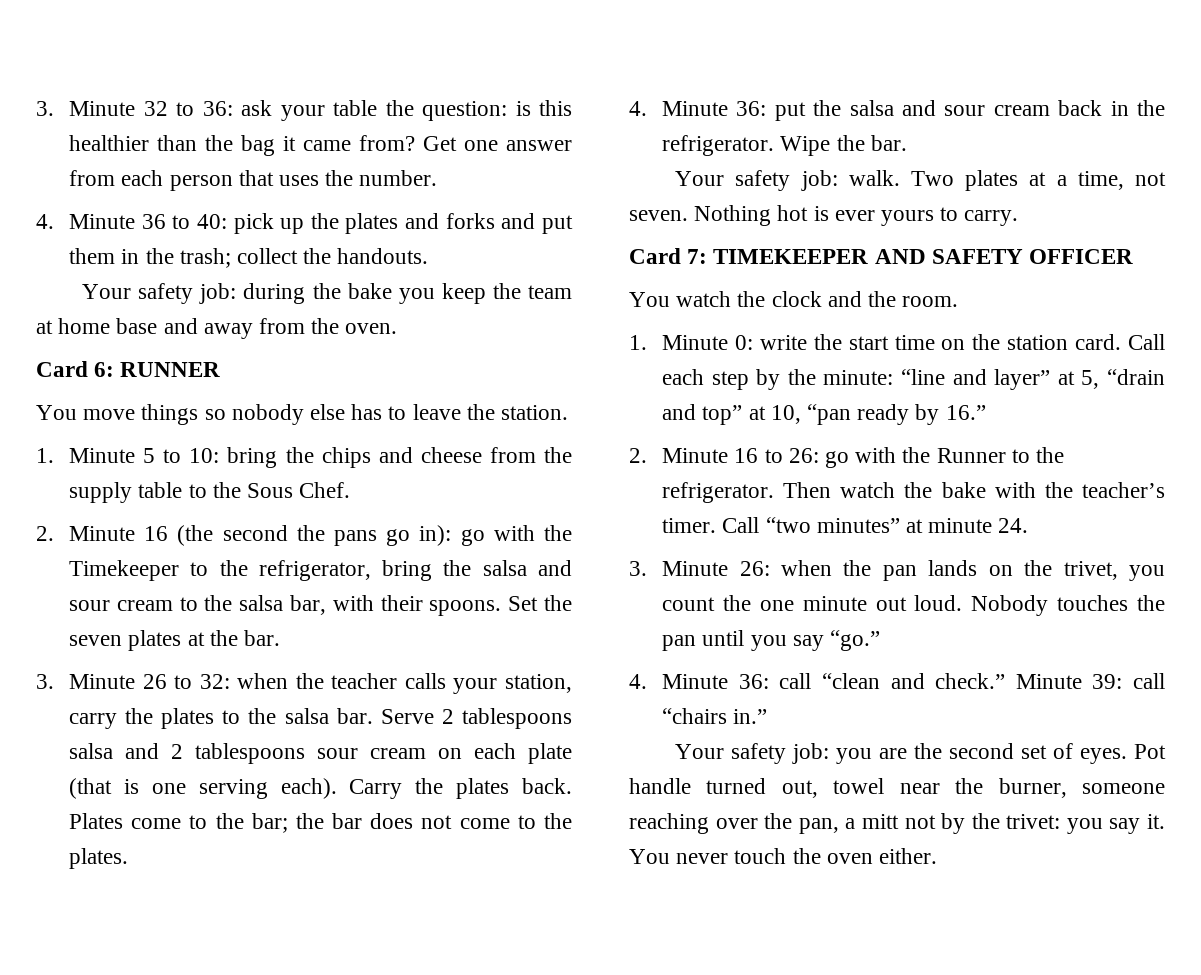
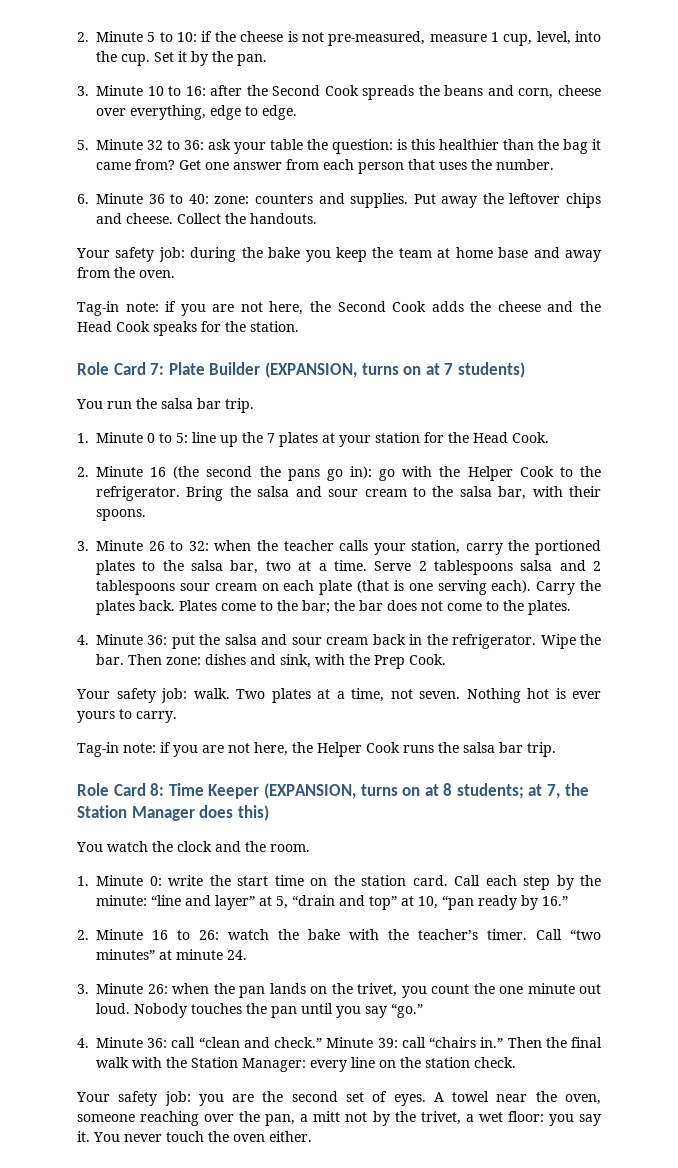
[36,101,54,116] 3. -> [77,31,601,46] [96,51,267,66] [77,85,601,100] [96,105,297,120] [77,140,89,150] 2. Minute 5 to 10: if the cheese is not pre-measured, measure 1 cup, level, into the cup. Set it by the pan. // 3. Minute 10 to 16: after the Second Cook spreads the beans and corn, cheese over everything, edge to edge. // 5.
[36,214,54,229] 4. -> [77,194,89,204] 6.
[233,213,573,234] [69,248,298,268] pick up the plates and forks and put them in the trash; collect -> [214,193,601,208] [96,213,221,224] zone: counters and supplies. Put away the leftover chips and cheese. Collect
[36,361,221,377] [36,404,569,425] [36,447,572,468] [69,482,351,503] Card 6: RUNNER // You move things so nobody else has to leave the station. // 1. Minute 5 to 10: bring the chips and cheese from the supply table to the Sous Chef. -> [77,301,601,316] [77,321,299,336] [77,362,525,378] [76,398,254,413] [77,432,549,447] Tag-in note: if you are not here, the Second Cook adds the cheese and the Head Cook speaks for the station. // Role Card 7: Plate Builder (EXPANSION, turns on at 7 students) // You run the salsa bar trip. // 1. Minute 0 to 5: line up the 7 plates at your station for the Head Cook.
[69,560,433,581] Timekeeper to the refrigerator, bring -> [467,466,602,481] [96,486,224,501] Helper Cook to the refrigerator. Bring
[508,595,572,611] [69,630,280,651] Set the seven plates at the bar. -> (146, 515) none
(154, 716) none -> [534,540,601,555] portioned
[336,708,373,724] bar. -> [230,560,367,574] bar, two at a time.
(907, 143) none -> [128,654,446,669] Then zone: dishes and sink, with the Prep Cook.
[629,248,1134,264] Card 7: TIMEKEEPER AND SAFETY OFFICER -> [77,742,556,757] [77,783,589,799] [77,805,269,821] Tag-in note: if you are not here, the Helper Cook runs the salsa bar trip. // Role Card 8: Time Keeper (EXPANSION, turns on at 8 students; at 7, the Station Manager does this)
[824,447,1064,468] [662,482,832,503] go with the Runner to the refrigerator. Then -> (219, 935) none
(768, 716) none -> [507,1037,602,1048] [96,1057,516,1072] Then the final walk with the Station Manager: every line on the station check.
[1134,744,1166,759] [629,778,818,798] Pot handle turned out, -> [433,1092,444,1102] A
[998,778,1067,798] burner, -> [564,1094,601,1105] oven,
[1006,814,1061,829] trivet: -> [420,1111,544,1125] trivet, a wet floor:

